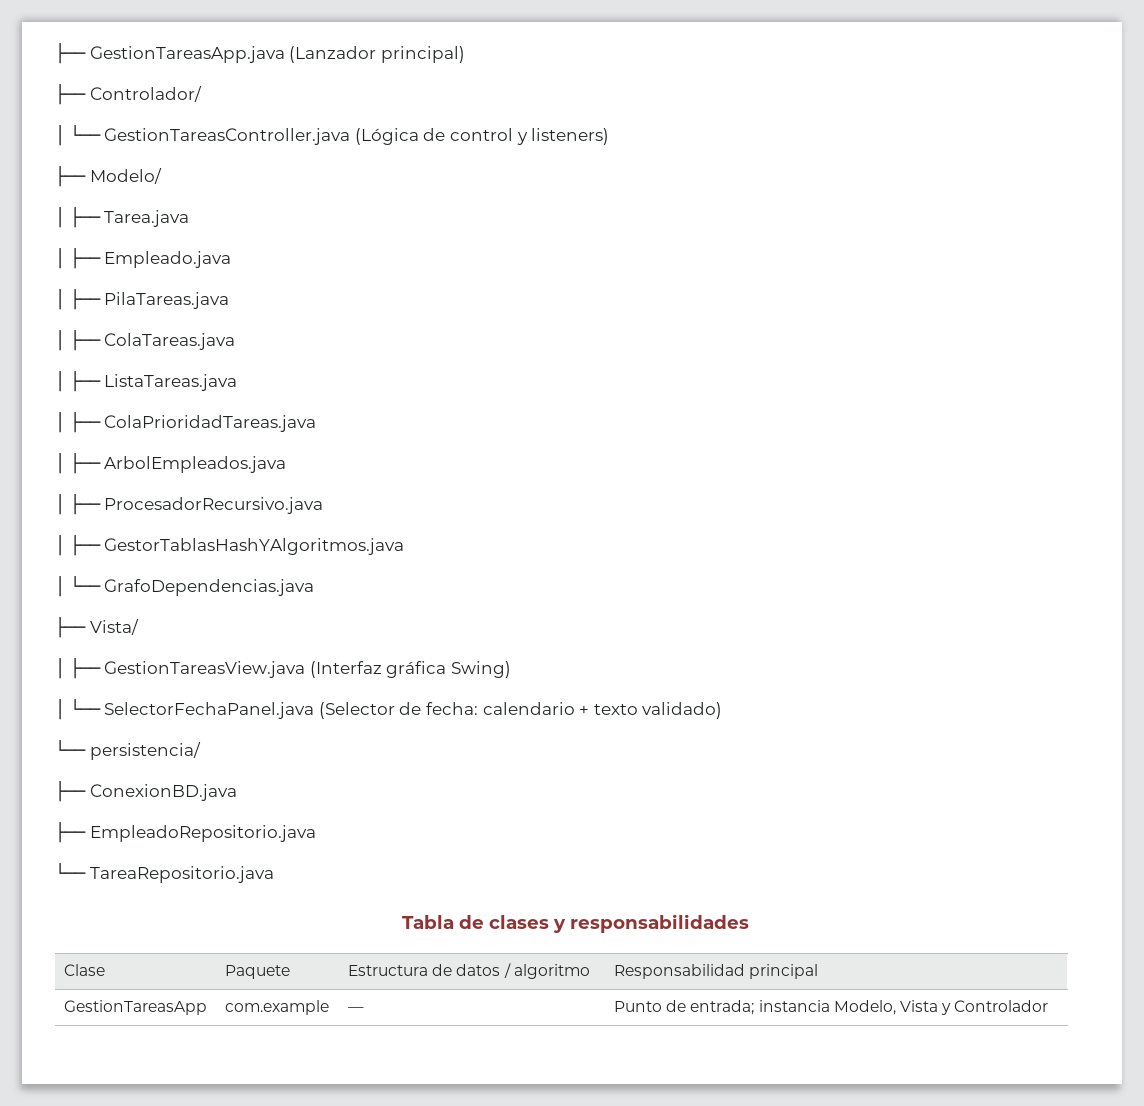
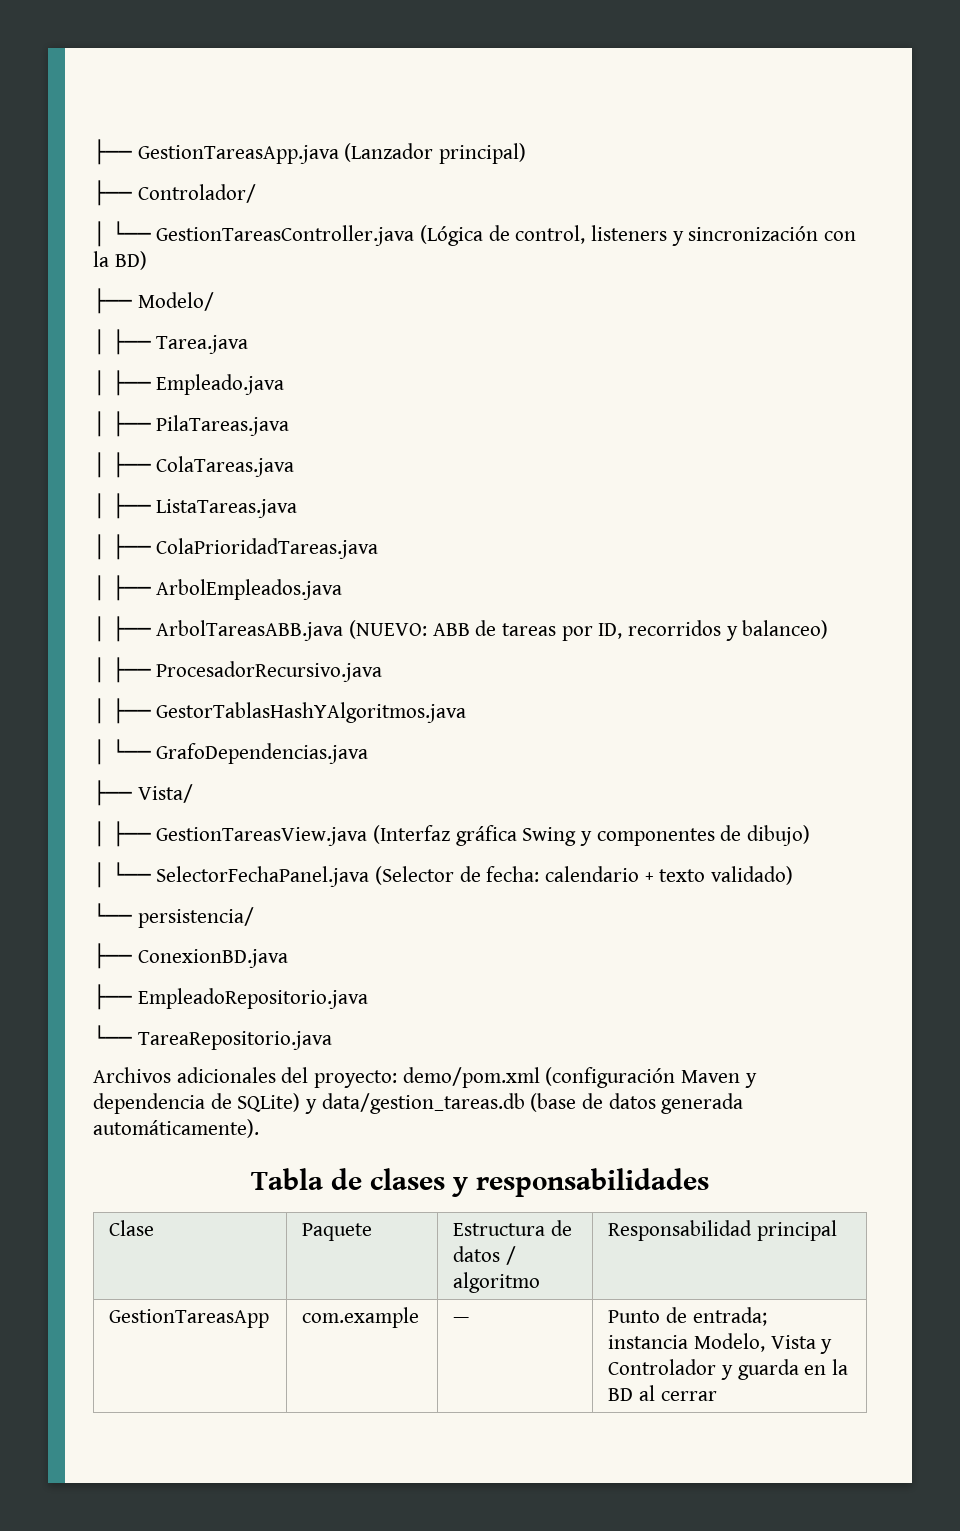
[449,128,610,145] control y listeners) -> [515,225,857,246] [93,251,147,270] control, listeners y sincronización con la BD)
(287, 464) none -> [93,616,829,642] // │ ├── ArbolTareasABB.java (NUEVO: ABB de tareas por ID, recorridos y balanceo)
[450,661,511,678] Swing) -> [522,825,811,846] Swing y componentes de dibujo)
(274, 874) none -> [93,1067,757,1088] [93,1093,744,1114] [93,1119,259,1138] // Archivos adicionales del proyecto: demo/pom.xml (configuración Maven y dependencia de SQLite) y data/gestion_tareas.db (base de datos generada automáticamente).
(1049, 1006) none -> [720,1359,848,1380] [608,1385,717,1401] y guarda en la BD al cerrar

